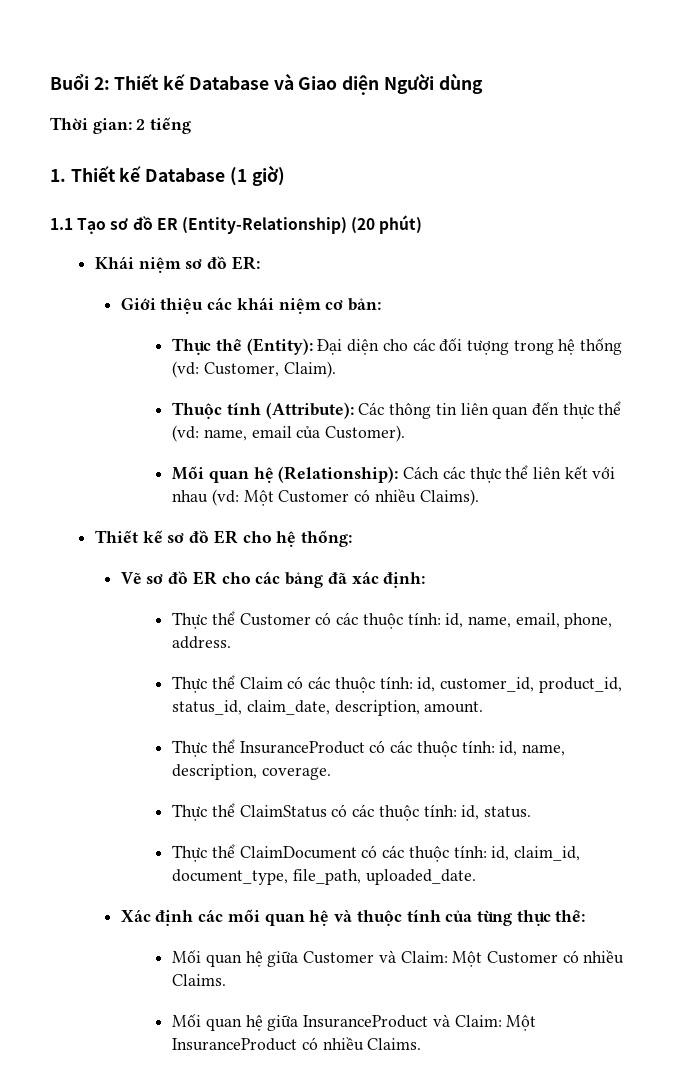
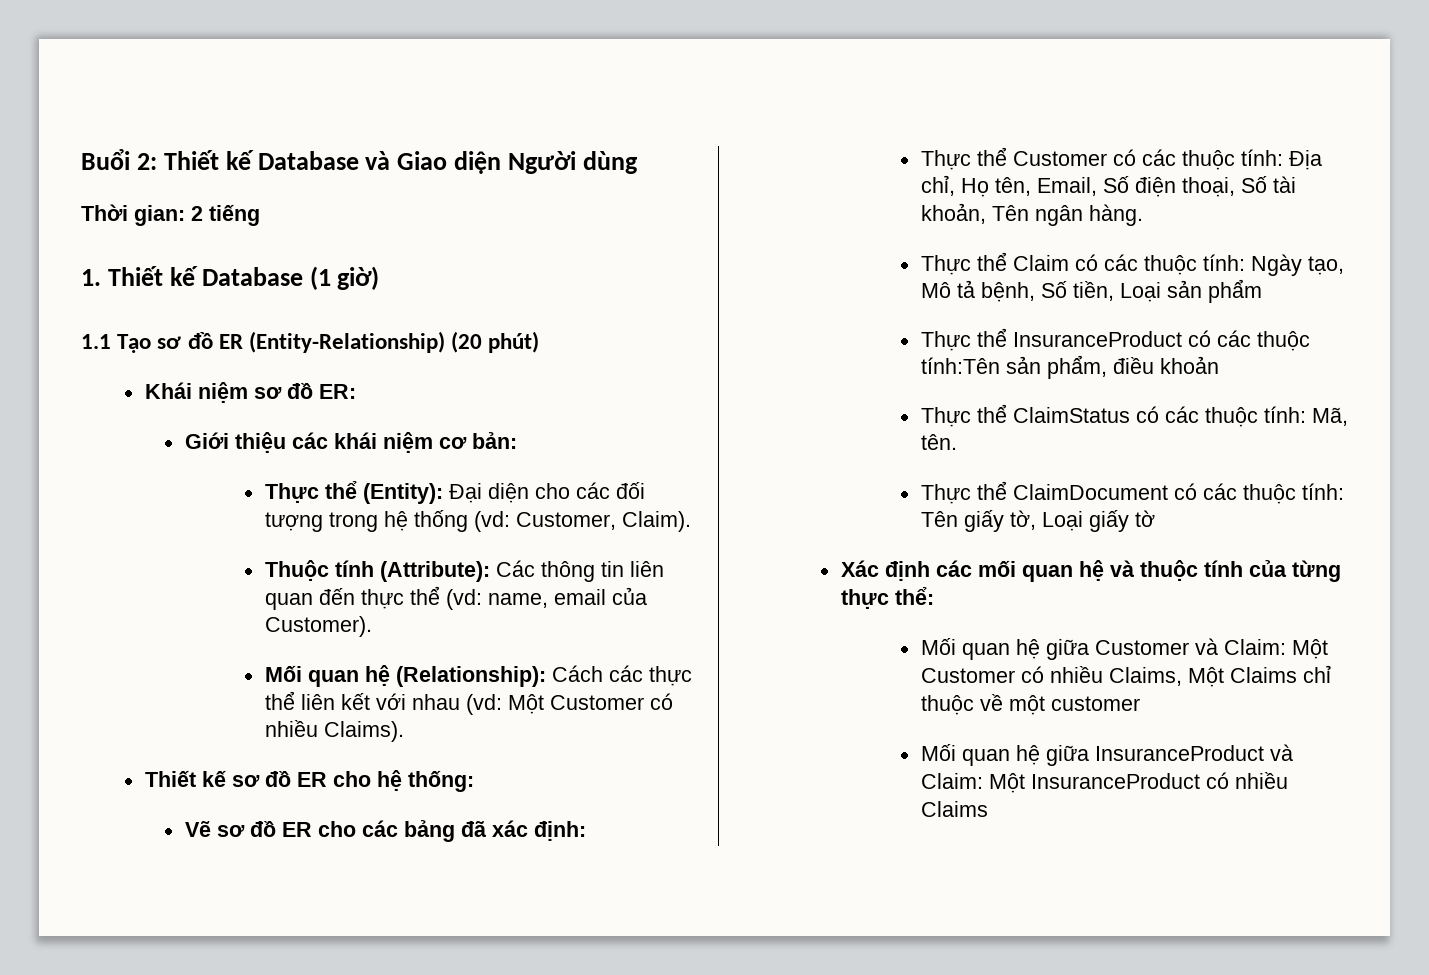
[445,613,613,629] [172,636,232,649] id, name, email, phone, address. -> [1288,150,1322,170] [920,175,1296,197] [920,203,1143,226] Địa chỉ, Họ tên, Email, Số điện thoại, Số tài khoản, Tên ngân hàng.
[417,677,622,693] [172,700,484,716] id, customer_id, product_id, status_id, claim_date, description, amount. -> [1250,254,1344,276] [920,279,1262,303] Ngày tạo, Mô tả bệnh, Số tiền, Loại sản phẩm
[461,740,566,756] [172,764,331,780] tính: id, name, description, coverage. -> [920,355,1219,379] tính:Tên sản phẩm, điều khoản
[461,805,532,820] id, status. -> [1311,407,1348,426] [920,434,957,450] Mã, tên.
[491,846,581,861] [172,869,476,885] id, claim_id, document_type, file_path, uploaded_date. -> [920,510,1155,532] Tên giấy tờ, Loại giấy tờ
[172,974,227,986] Claims. -> [1108,665,1331,687] [920,694,1140,715] Claims, Một Claims chỉ thuộc về một customer
[367,1038,422,1050] Claims. -> [920,801,988,817] Claims

